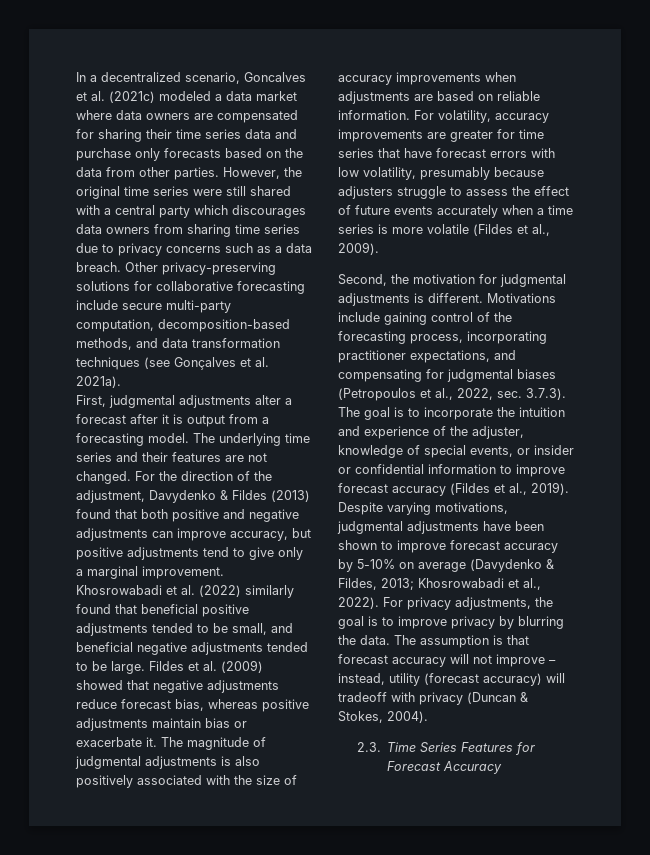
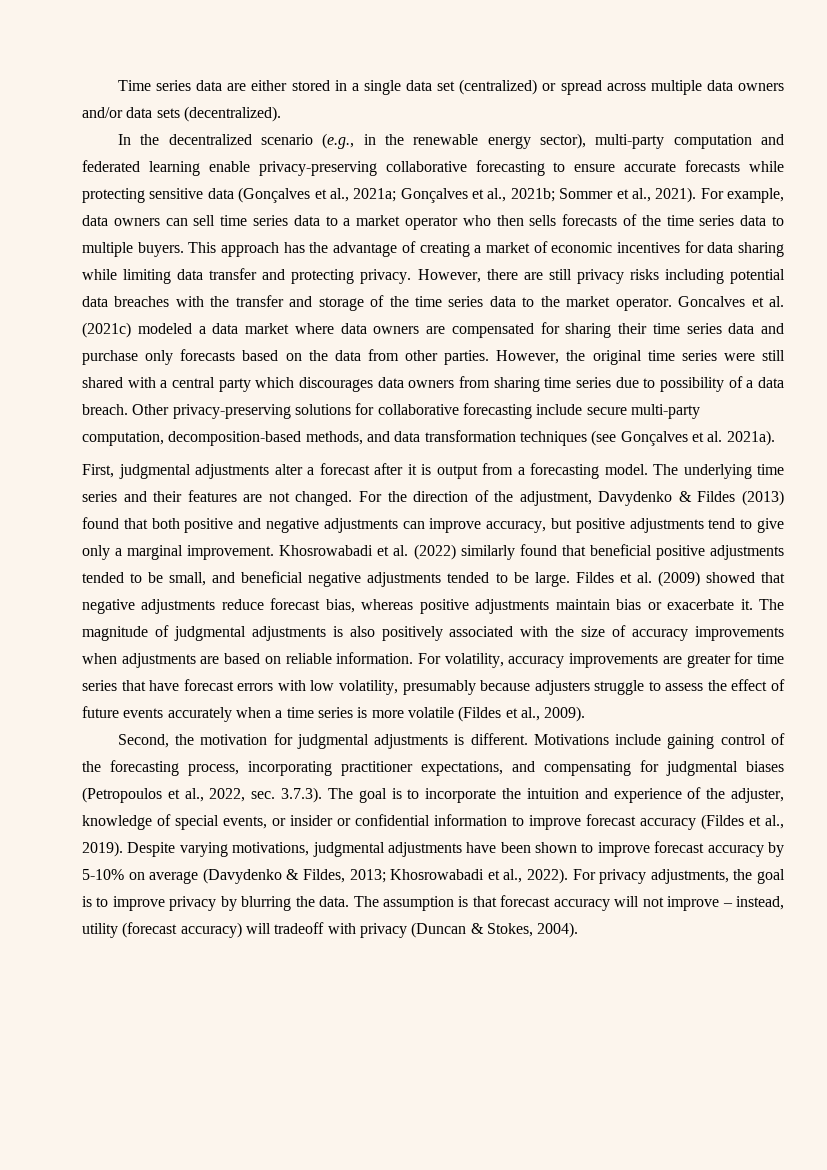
[76,72,240,84] In a decentralized scenario, -> [117,79,784,95] [82,106,281,122] [117,133,784,149] [82,160,785,176] [82,187,784,203] [82,214,784,230] [82,241,784,257] [82,268,785,284] [82,295,672,311] Time series data are either stored in a single data set (centralized) or spread across multiple data owners and/or data sets (decentralized). // In the decentralized scenario (e.g., in the renewable energy sector), multi-party computation and federated learning enable privacy-preserving collaborative forecasting to ensure accurate forecasts while protecting sensitive data (Gonçalves et al., 2021a; Gonçalves et al., 2021b; Sommer et al., 2021). For example, data owners can sell time series data to a market operator who then sells forecasts of the time series data to multiple buyers. This approach has the advantage of creating a market of economic incentives for data sharing while limiting data transfer and protecting privacy. However, there are still privacy risks including potential data breaches with the transfer and storage of the time series data to the market operator.
[118,243,271,256] privacy concerns such as -> [660,376,743,392] possibility of
[356,742,536,755] [387,761,503,774] // 2.3. Time Series Features for Forecast Accuracy -> (579, 930) none

